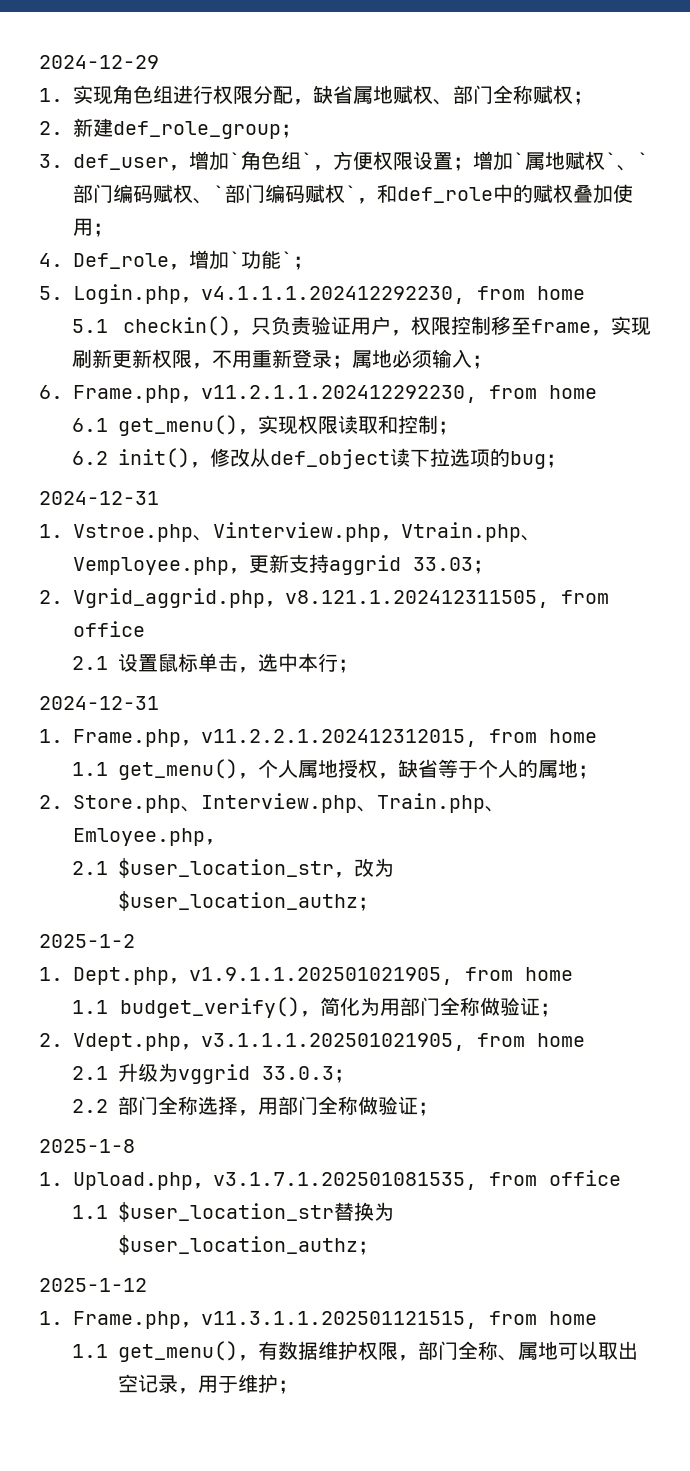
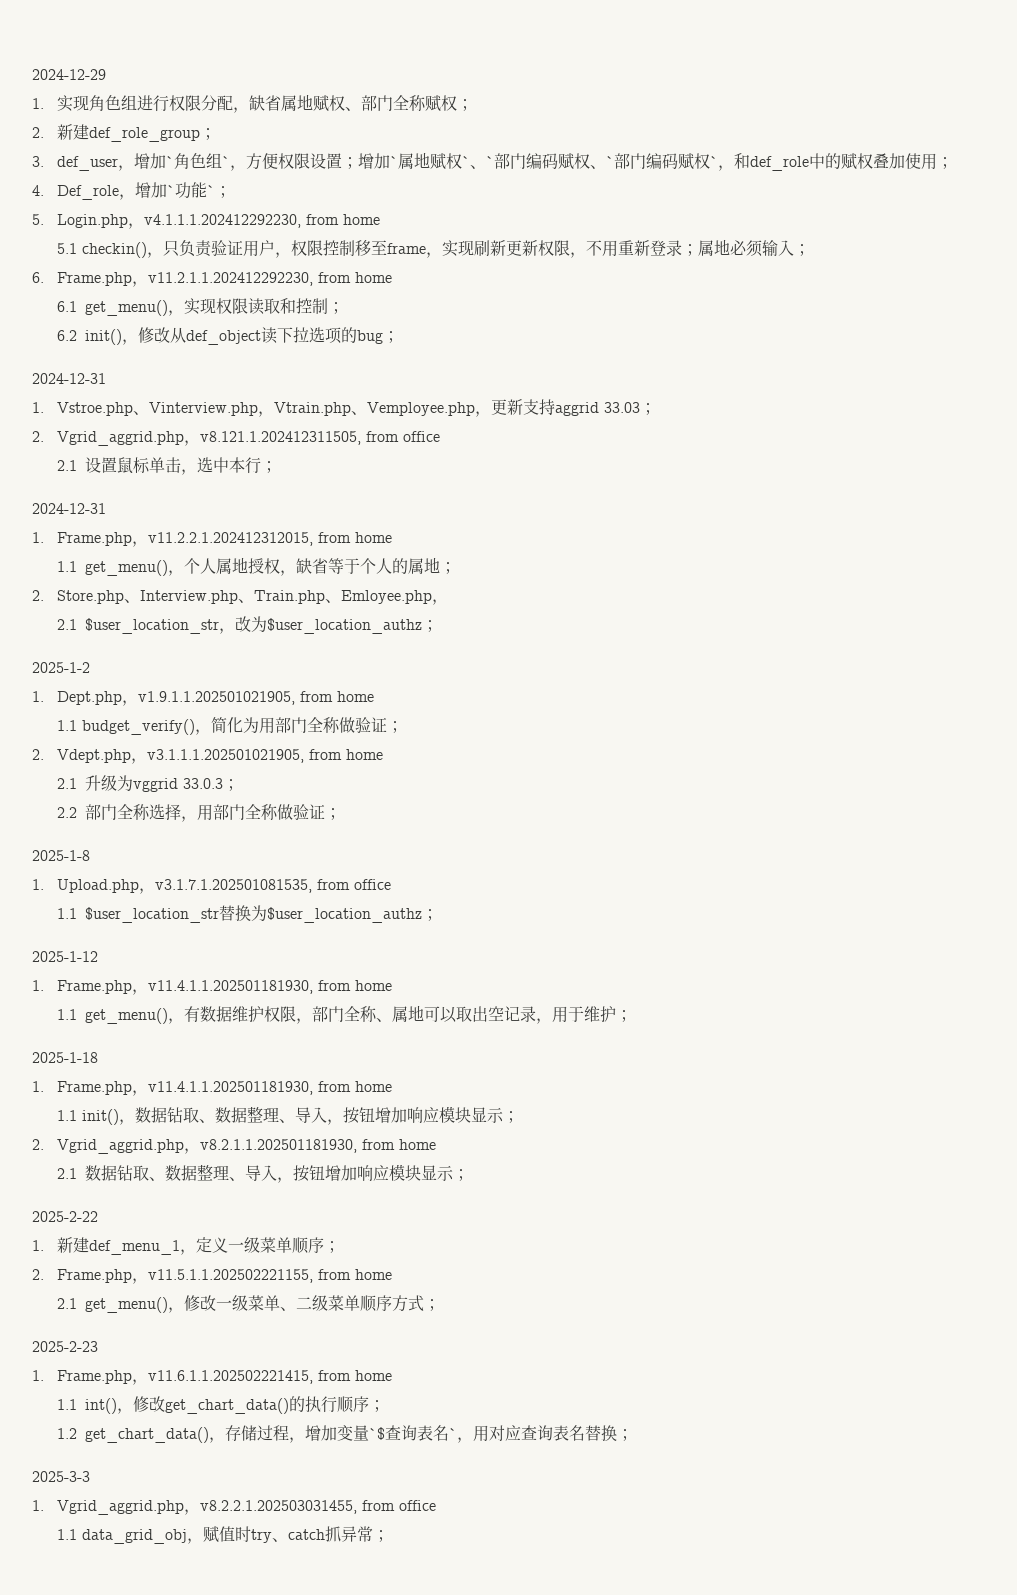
[201,1311,477,1329] v11.3.1.1.202501121515, -> [148,980,314,994] v11.4.1.1.202501181930,
(298, 1387) none -> [32,1052,98,1063] [32,1081,393,1096] [57,1106,520,1125] [32,1139,437,1154] [57,1164,470,1183] [32,1211,98,1222] [32,1237,341,1255] [32,1269,393,1284] [57,1295,441,1313] [32,1341,98,1352] [32,1370,393,1385] [57,1396,386,1414] [57,1425,634,1443] [32,1471,90,1482] [32,1500,437,1515] [57,1526,390,1544] // 2025-1-18 // 1. Frame.php，v11.4.1.1.202501181930, from home // 1.1 init()，数据钻取、数据整理、导入，按钮增加响应模块显示； // 2. Vgrid_aggrid.php，v8.2.1.1.202501181930, from home // 2.1数据钻取、数据整理、导入，按钮增加响应模块显示； // 2025-2-22 // 1.新建def_menu_1，定义一级菜单顺序； // 2. Frame.php，v11.5.1.1.202502221155, from home // 2.1 get_menu()，修改一级菜单、二级菜单顺序方式； // 2025-2-23 // 1. Frame.php，v11.6.1.1.202502221415, from home // 1.1 int()，修改get_chart_data()的执行顺序； // 1.2 get_chart_data()，存储过程，增加变量`$查询表名`，用对应查询表名替换； // 2025-3-3 // 1. Vgrid_aggrid.php，v8.2.2.1.202503031455, from office // 1.1 data_grid_obj，赋值时try、catch抓异常；

